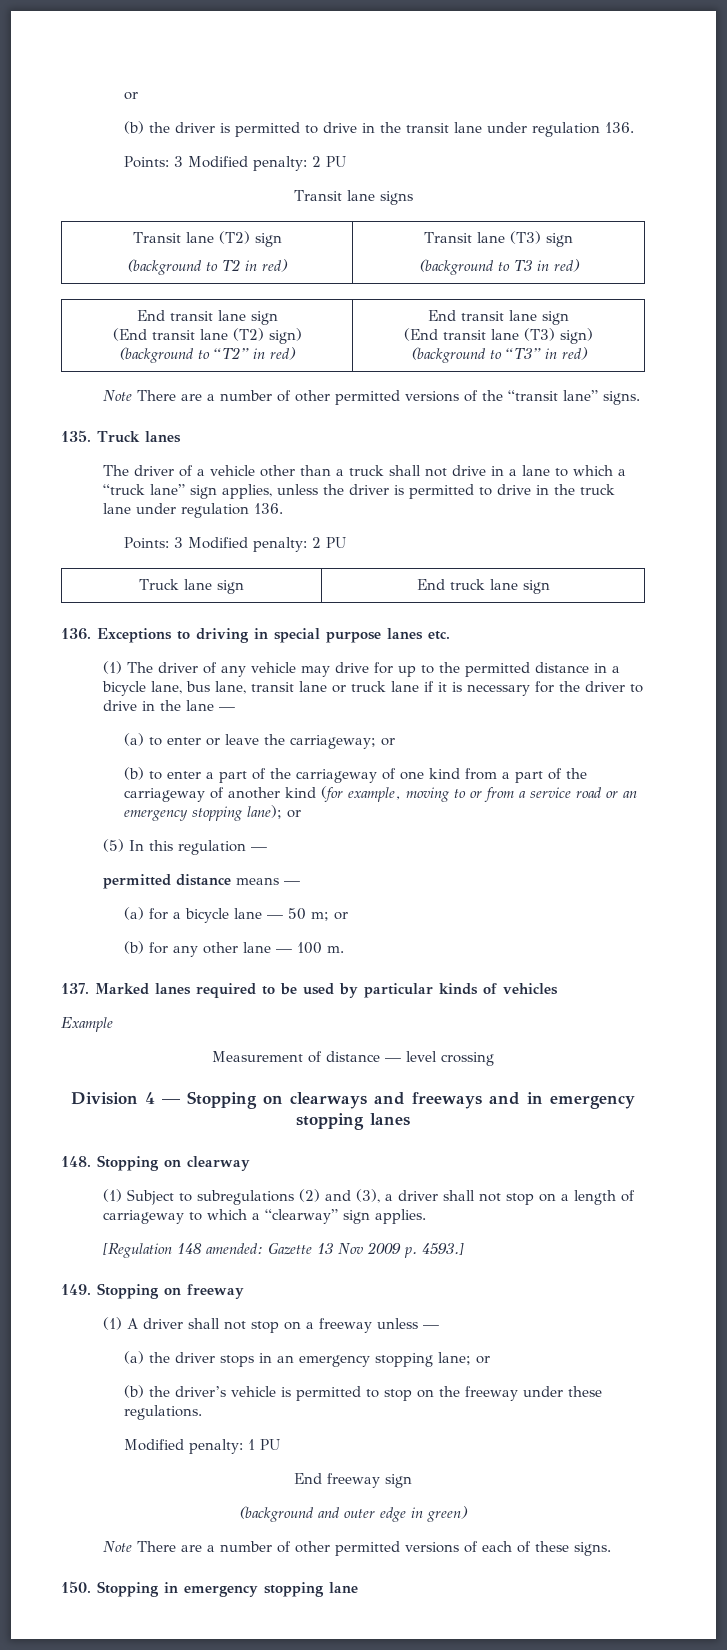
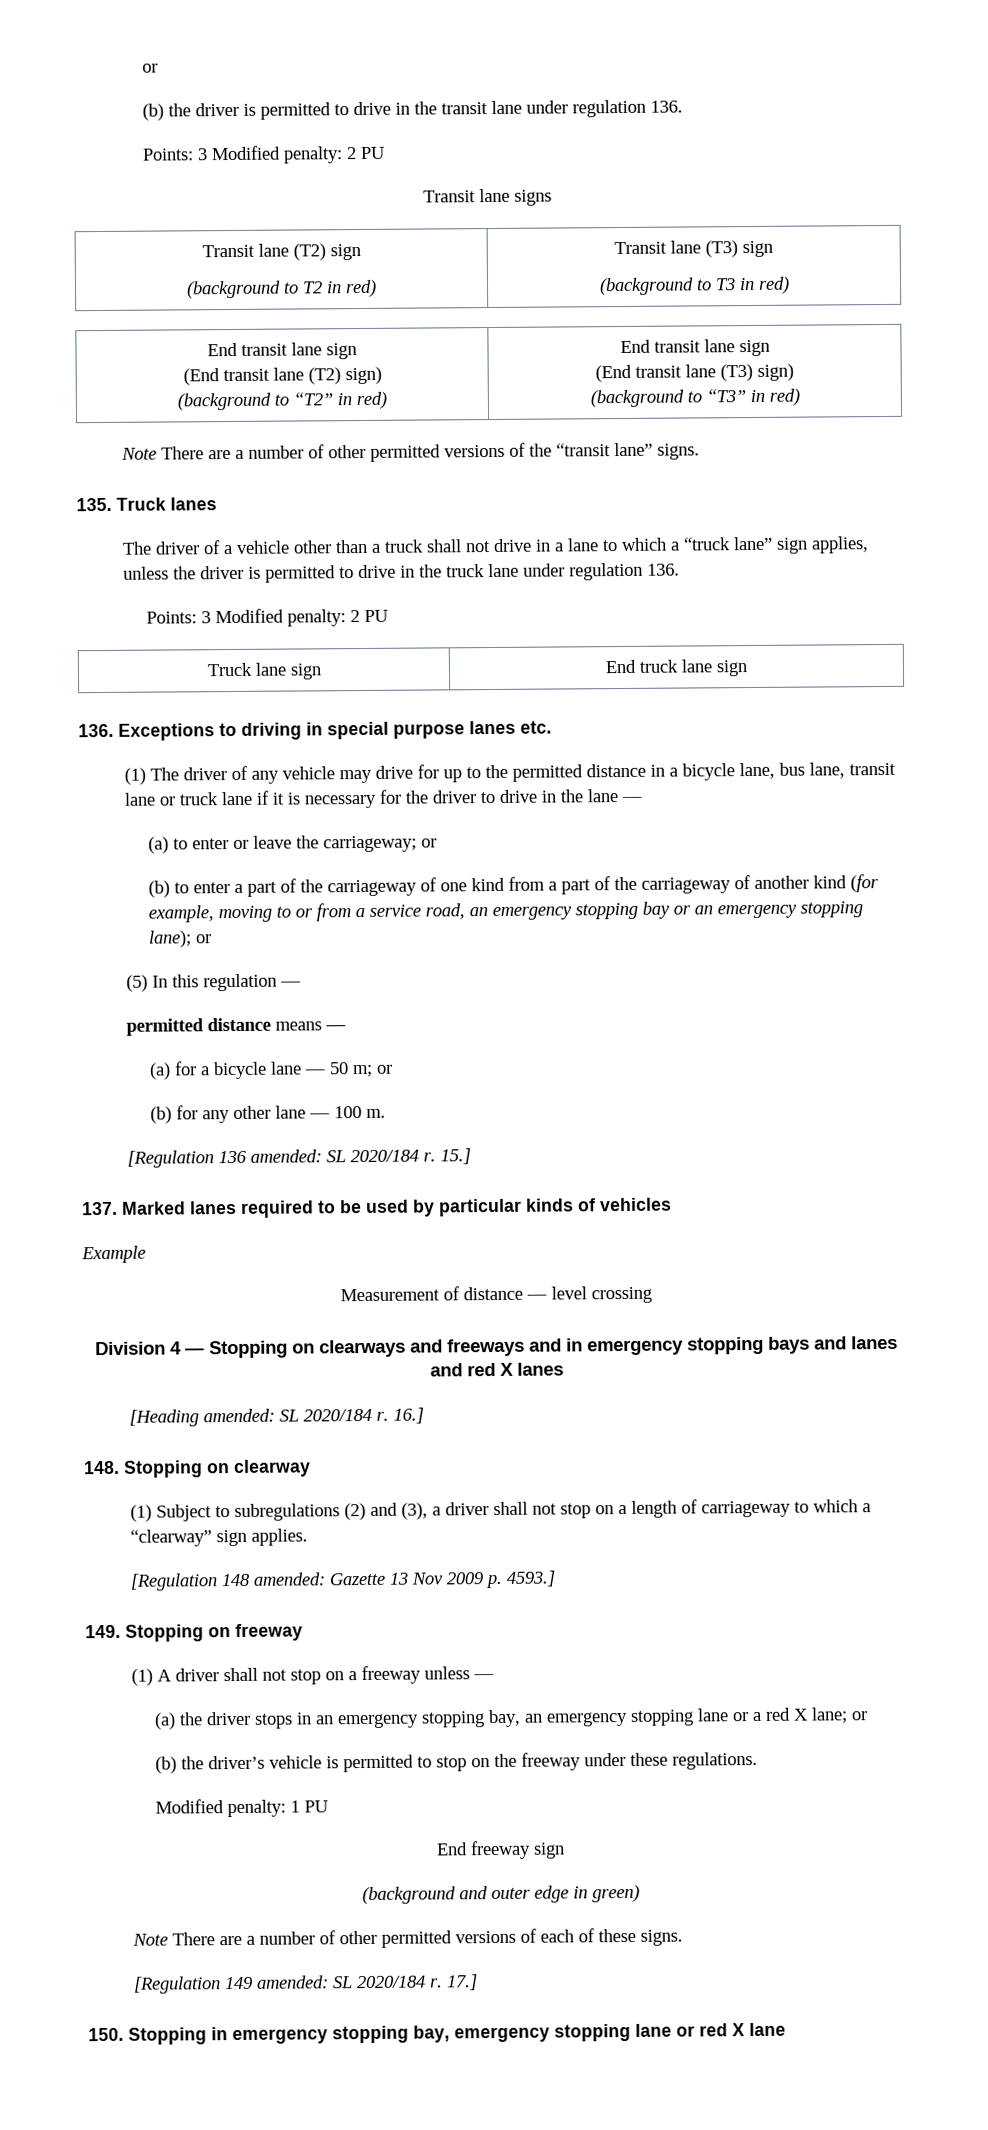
[576,787,603,798] road -> [425,901,671,921] road, an emergency stopping bay
(345, 949) none -> [127,1148,472,1168] // [Regulation 136 amended: SL 2020/184 r. 15.]
[370,1113,410,1126] lanes -> [768,1335,898,1354] [429,1362,564,1377] [129,1407,425,1427] bays and lanes and red X lanes // [Heading amended: SL 2020/184 r. 16.]
(434, 1360) none -> [488,1707,810,1728] bay, an emergency stopping lane or a red X
(612, 1549) none -> [133,1974,479,1994] // [Regulation 149 amended: SL 2020/184 r. 17.]
(324, 1589) none -> [413,2023,745,2043] bay, emergency stopping lane or red X

